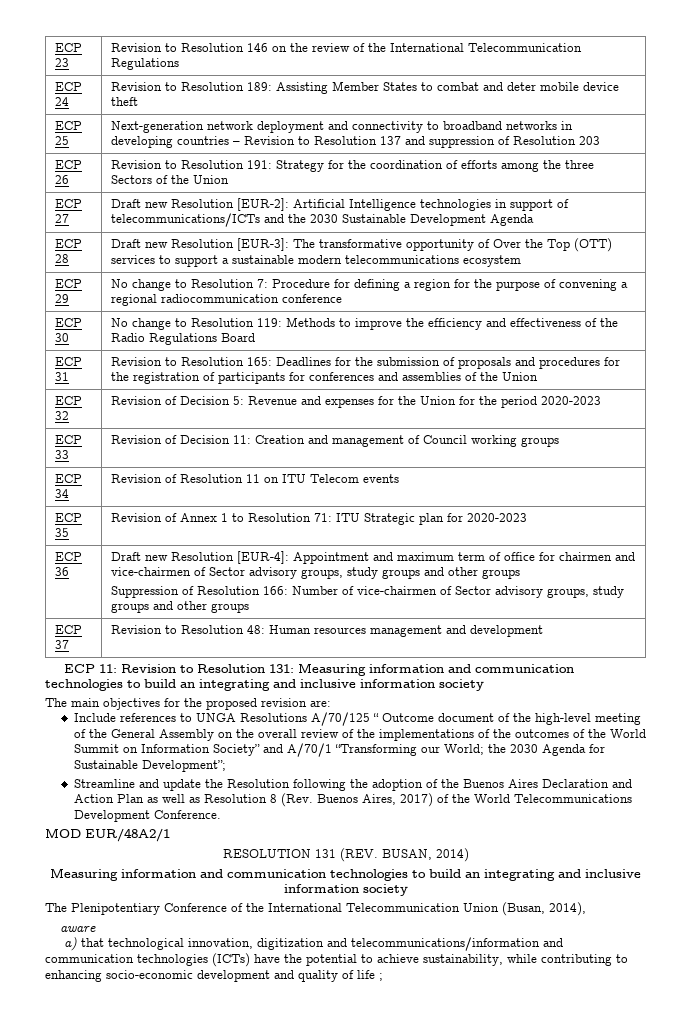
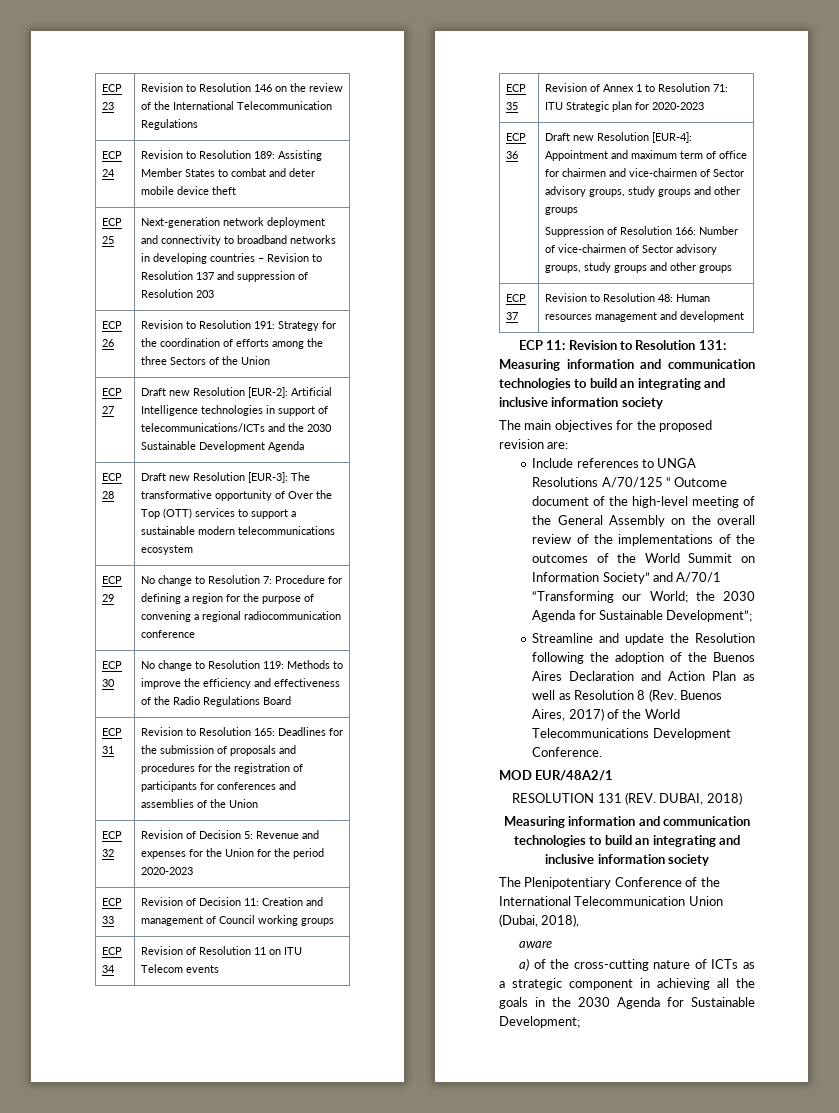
[381,848,469,862] BUSAN, 2014) -> [659,792,742,805] DUBAI, 2018)
[502,902,586,916] (Busan, 2014), -> [499,914,580,927] (Dubai, 2018),
[80,937,563,951] [45,953,628,967] [45,970,383,982] that technological innovation, digitization and telecommunications/information and communication technologies (ICTs) have the potential to achieve sustainability, while contributing to enhancing socio-economic development and quality of life ; -> [533,959,755,971] [499,978,755,990] [499,997,755,1009] [499,1016,580,1028] of the cross-cutting nature of ICTs as a strategic component in achieving all the goals in the 2030 Agenda for Sustainable Development;

